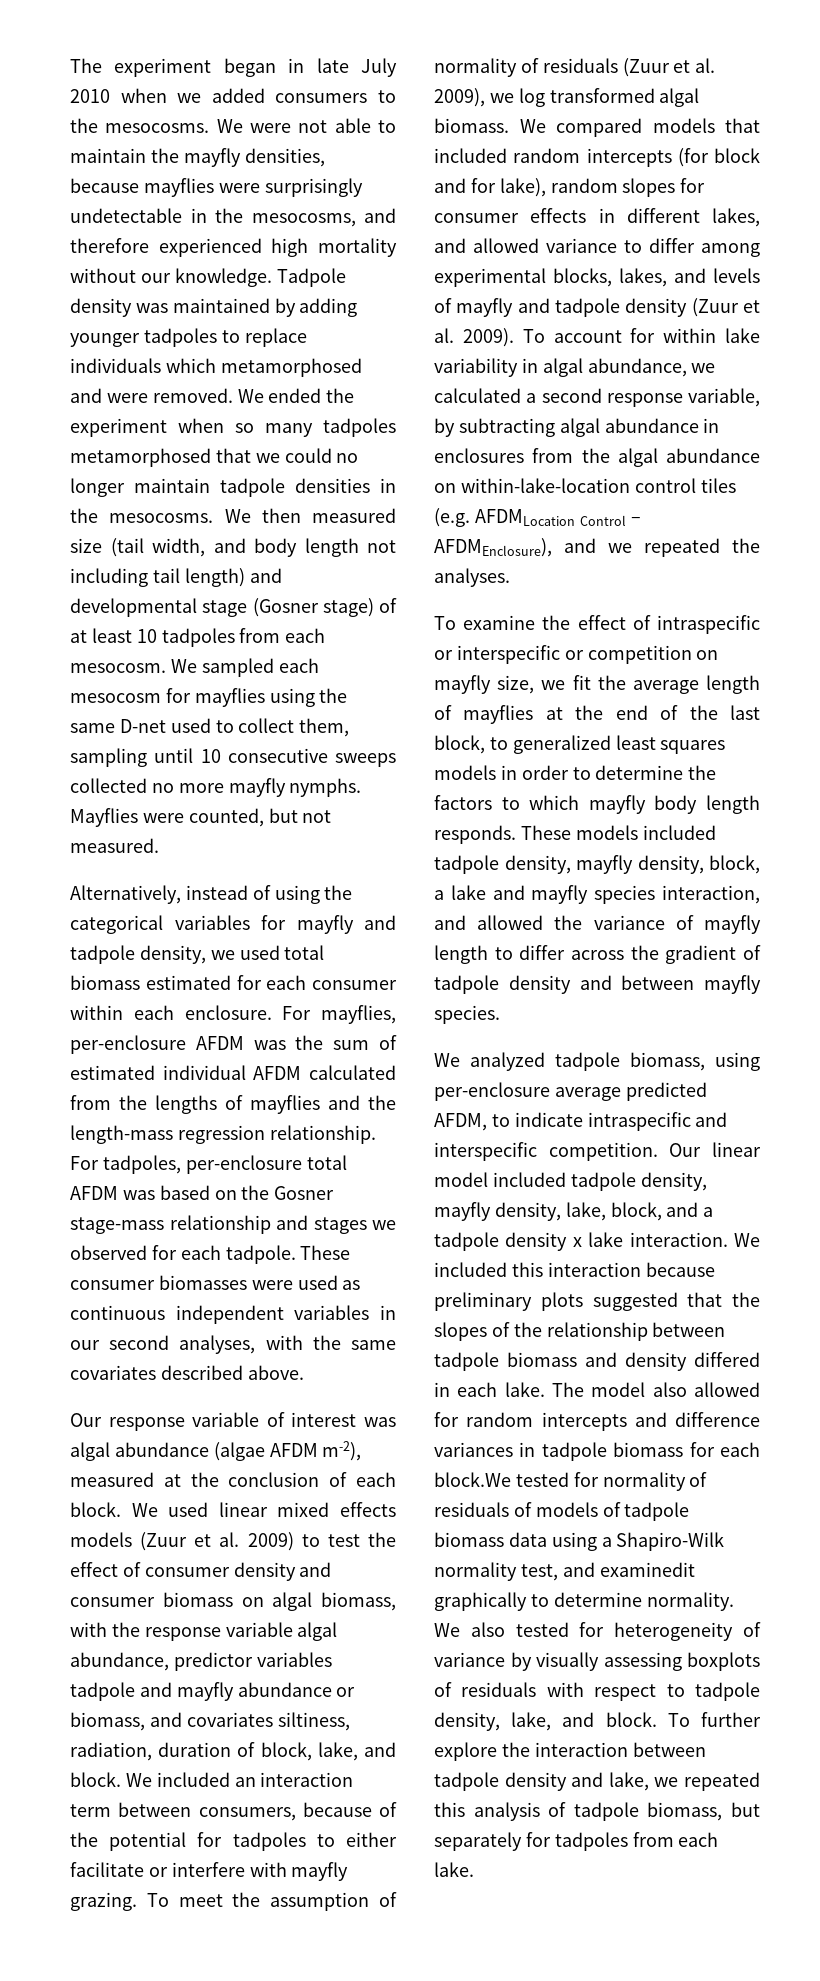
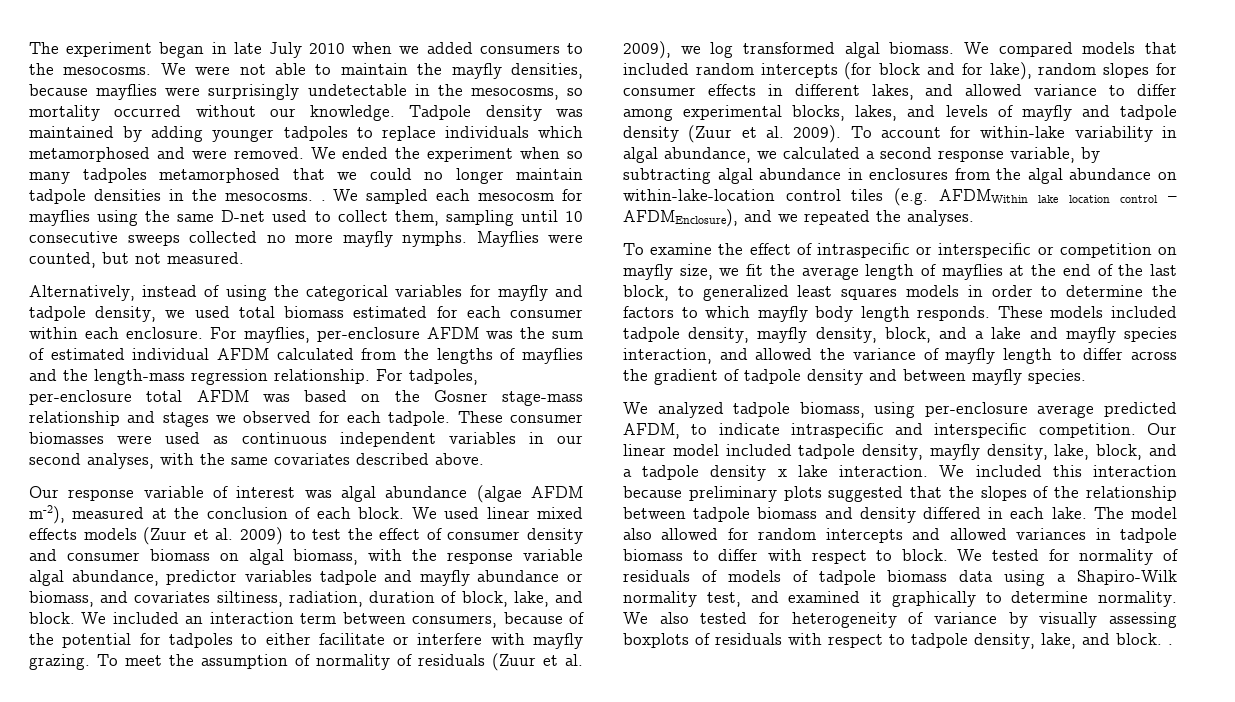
[364,208,396,223] [70,238,398,257] and therefore experienced high mortality -> [567,88,583,96] [29,105,182,121] so mortality occurred
[224,508,396,523] [70,538,396,557] [70,568,282,587] [70,598,397,617] [70,628,326,647] [70,663,166,673] We then measured size (tail width, and body length not including tail length) and developmental stage (Gosner stage) of at least 10 tadpoles from each mesocosm. -> [320,200,326,201] .
[663,328,760,343] within lake -> [980,126,1066,138] within-lake
[474,509,626,526] AFDMLocation Control -> [938,189,1159,203] AFDMWithin lake location control
(760, 864) none -> [939,327,967,339] and
[675,1412,760,1427] difference -> [949,528,1007,540] allowed
[689,1442,760,1457] [434,1472,511,1487] for each block.We -> [692,549,983,564] to differ with respect to block. We
[599,1562,695,1577] examinedit -> [788,591,882,603] examined it
[667,1712,761,1727] [434,1742,706,1761] [434,1772,760,1791] [434,1802,760,1821] [434,1832,719,1851] [434,1862,474,1877] To further explore the interaction between tadpole density and lake, we repeated this analysis of tadpole biomass, but separately for tadpoles from each lake. -> [1168,644,1173,645] .

